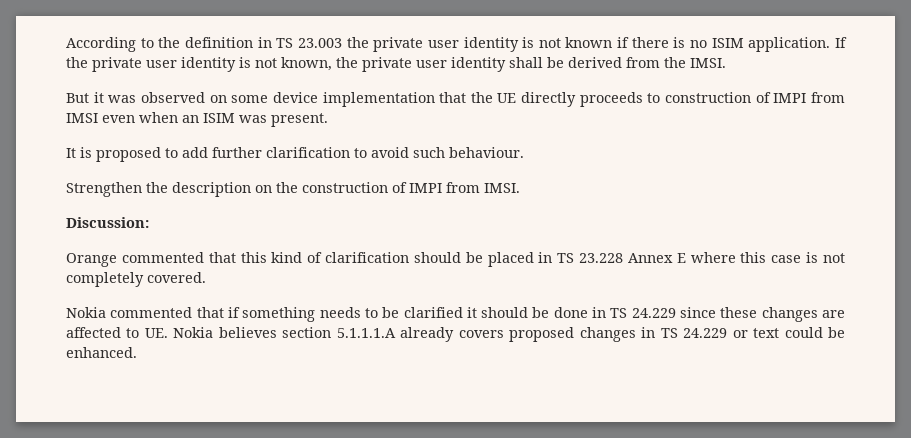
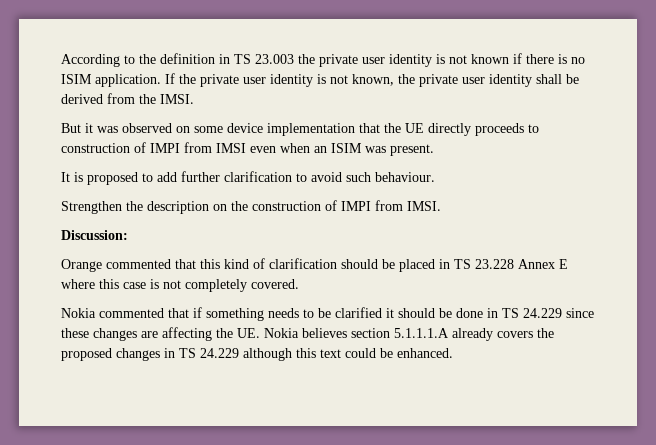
[66,327,140,338] affected to -> [162,327,233,341] affecting the
(504, 334) none -> [537,328,554,338] the
[732,330,748,338] or -> [243,348,316,361] although this

